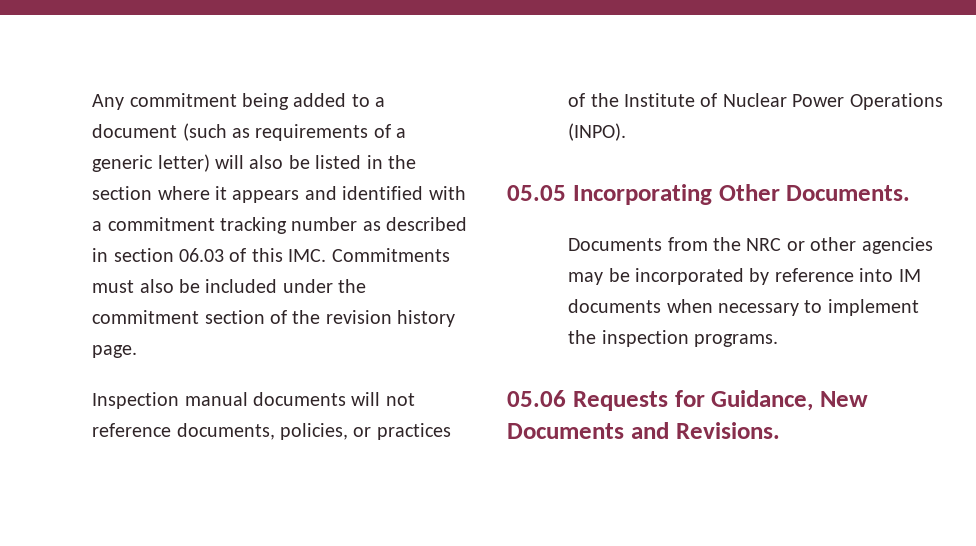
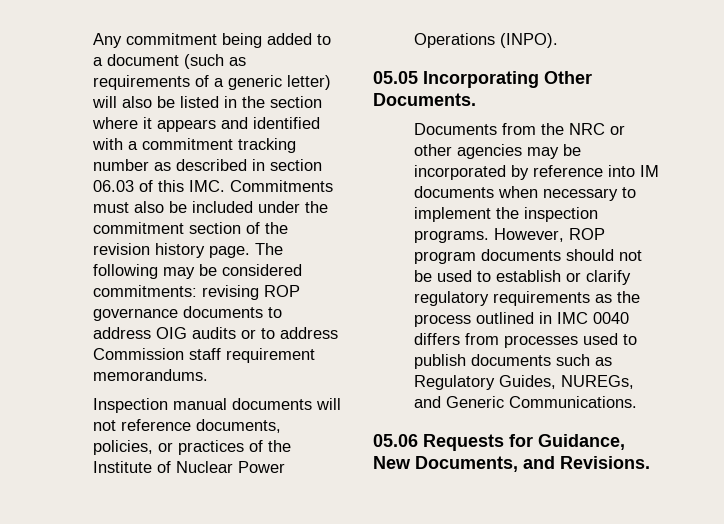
(138, 351) none -> [254,243,283,255] [92,264,302,279] [92,285,300,300] [92,306,282,321] [92,327,338,339] [92,348,315,363] [92,369,208,381] The following may be considered commitments: revising ROP governance documents to address OIG audits or to address Commission staff requirement memorandums.
(779, 340) none -> [493,228,605,242] [413,249,642,264] [413,270,631,285] [413,291,640,306] [413,312,629,327] [413,333,637,348] [413,354,612,369] [413,375,634,390] [413,396,637,408] However, ROP program documents should not be used to establish or clarify regulatory requirements as the process outlined in IMC 0040 differs from processes used to publish documents such as Regulatory Guides, NUREGs, and Generic Communications.
[507,423,624,439] Documents -> [415,456,518,472] Documents,

